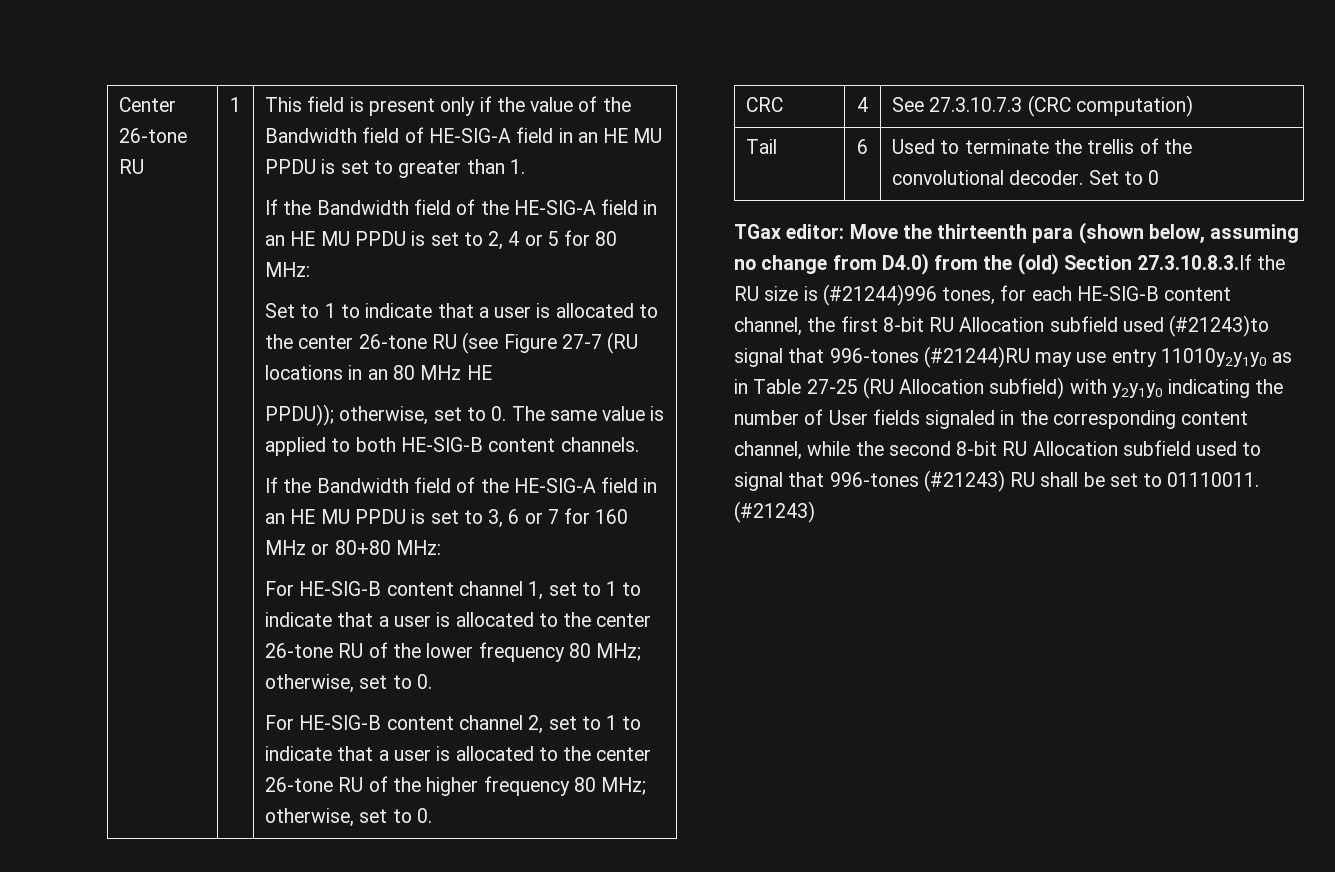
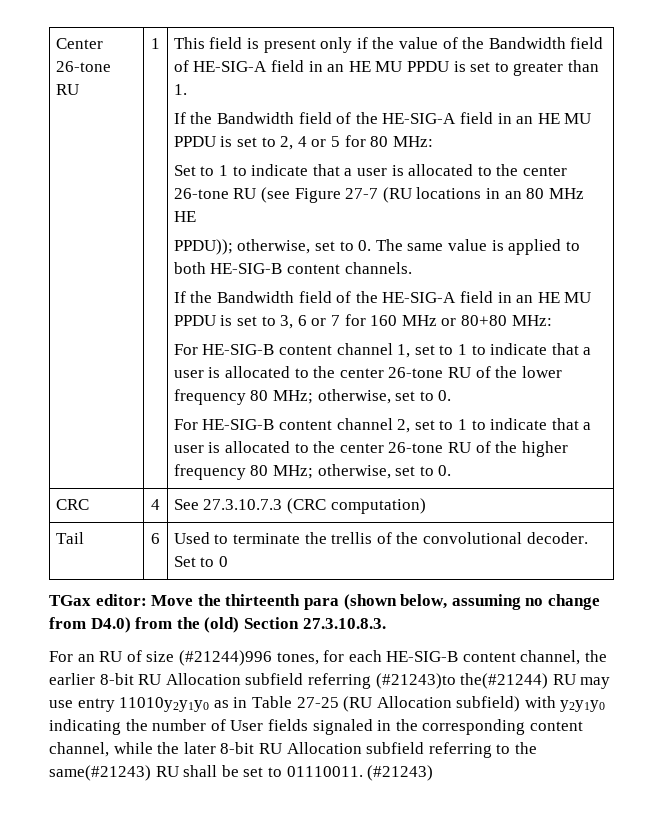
[1137,254,1286,270] [734,286,818,301] 27.3.10.8.3.If the RU size is -> [302,618,386,629] [49,650,175,662] 27.3.10.8.3. // For an RU of size
[840,315,1270,337] [734,346,1030,368] first 8-bit RU Allocation subfield used (#21243)to signal that 996-tones (#21244)RU -> [49,673,576,689] earlier 8-bit RU Allocation subfield referring (#21243)to the(#21244) RU
[888,440,1262,456] [734,470,1005,492] second 8-bit RU Allocation subfield used to signal that 996-tones (#21243) -> [183,742,537,758] [49,765,151,781] later 8-bit RU Allocation subfield referring to the same(#21243)

